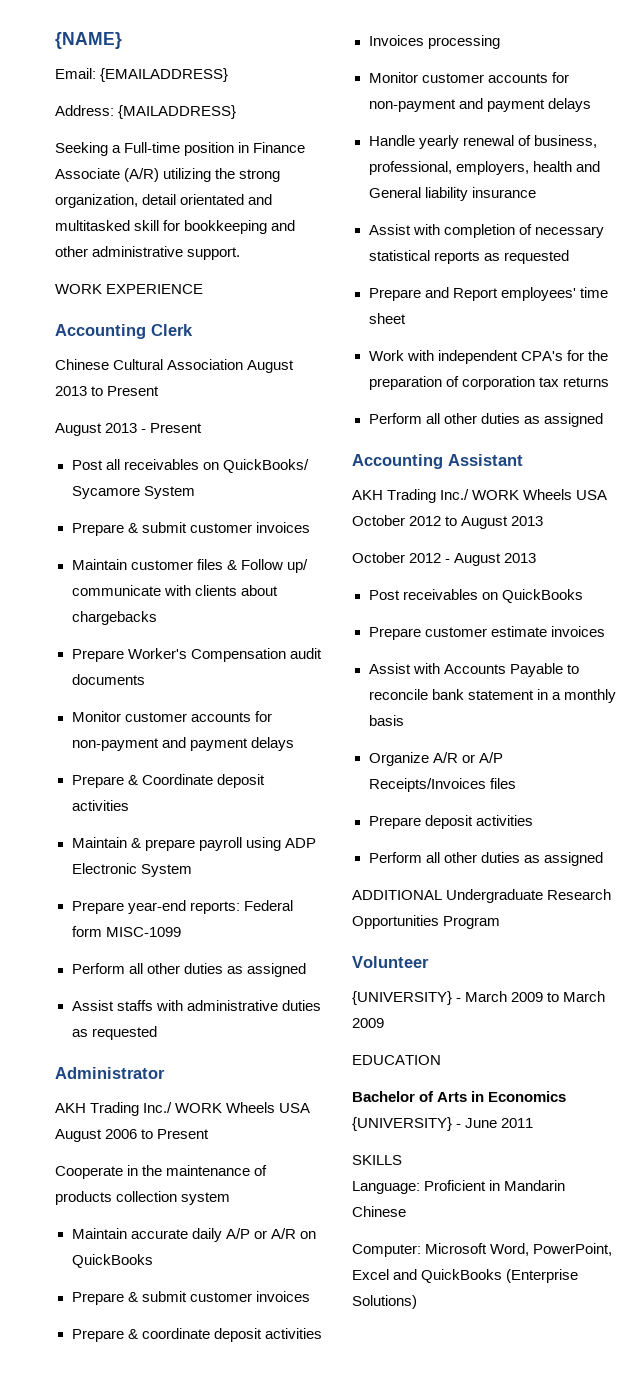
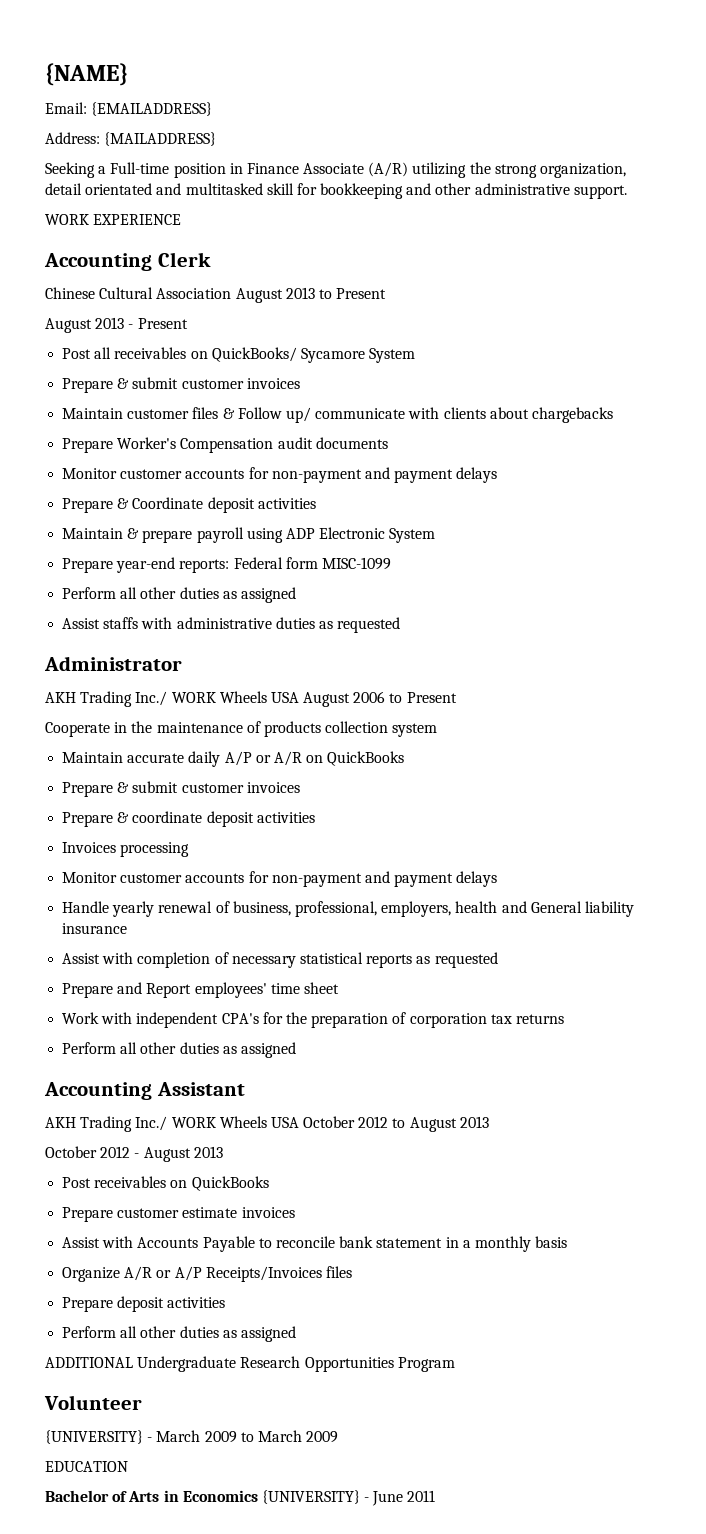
[352,1155,402,1165] [352,1180,566,1194] [352,1206,406,1217] [352,1243,613,1257] [352,1269,579,1283] [352,1295,417,1309] // SKILLS // Language: Proficient in Mandarin Chinese // Computer: Microsoft Word, PowerPoint, Excel and QuickBooks (Enterprise Solutions) -> (436, 1496) none

